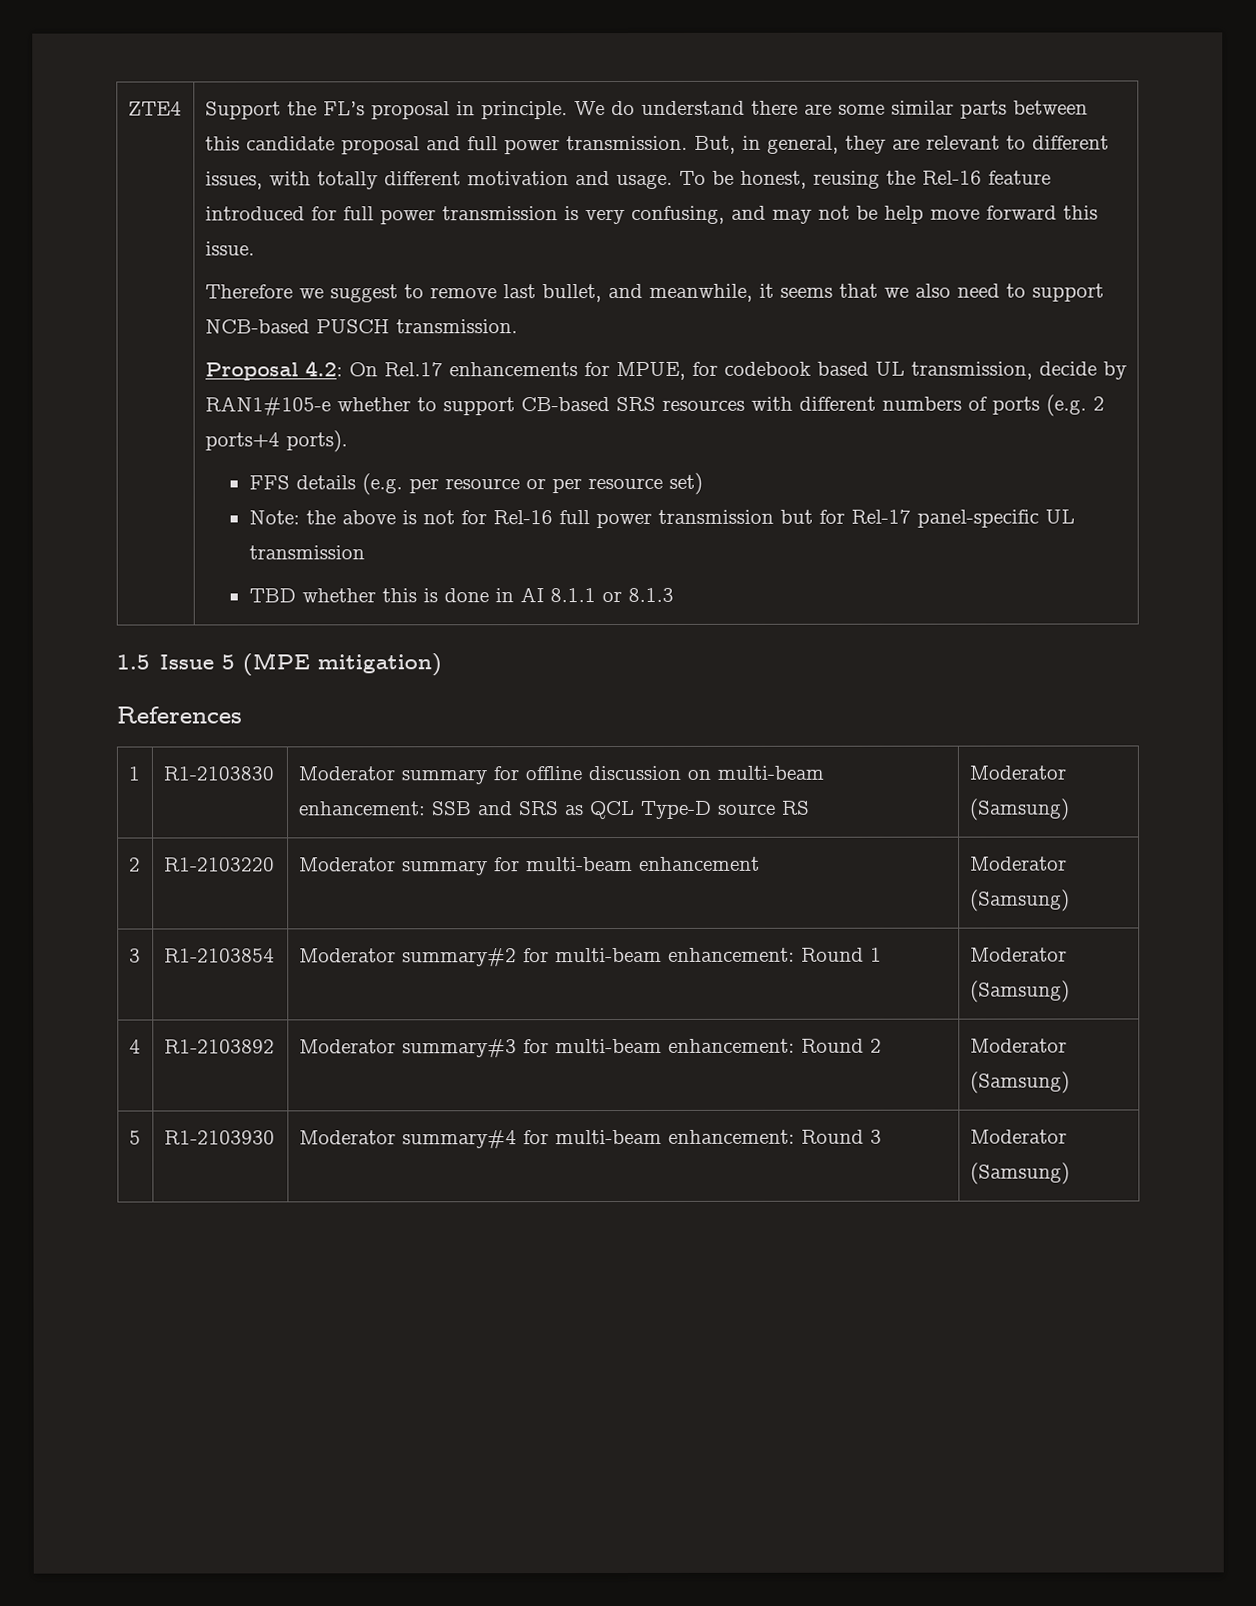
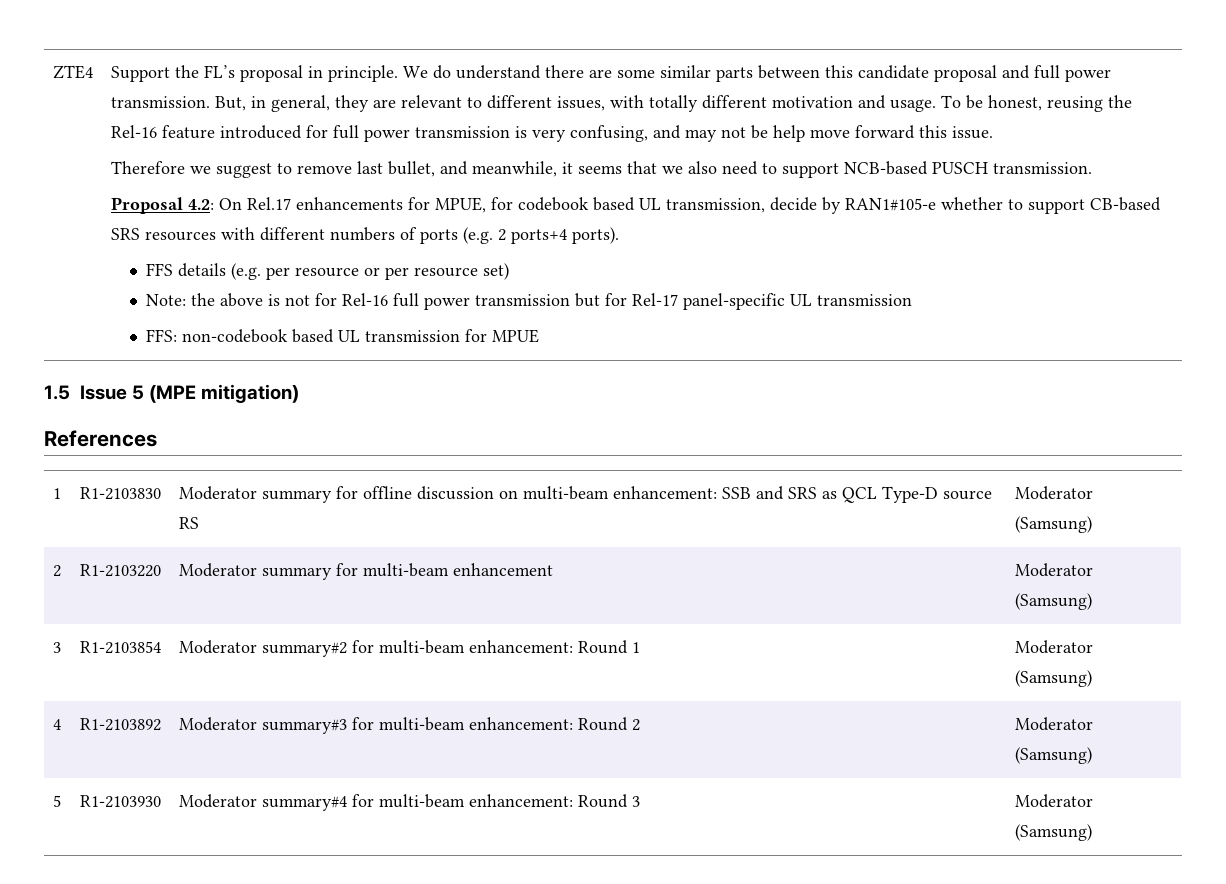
[248,587,674,603] TBD whether this is done in AI 8.1.1 or 8.1.3 -> [145,329,539,343] FFS: non-codebook based UL transmission for MPUE

